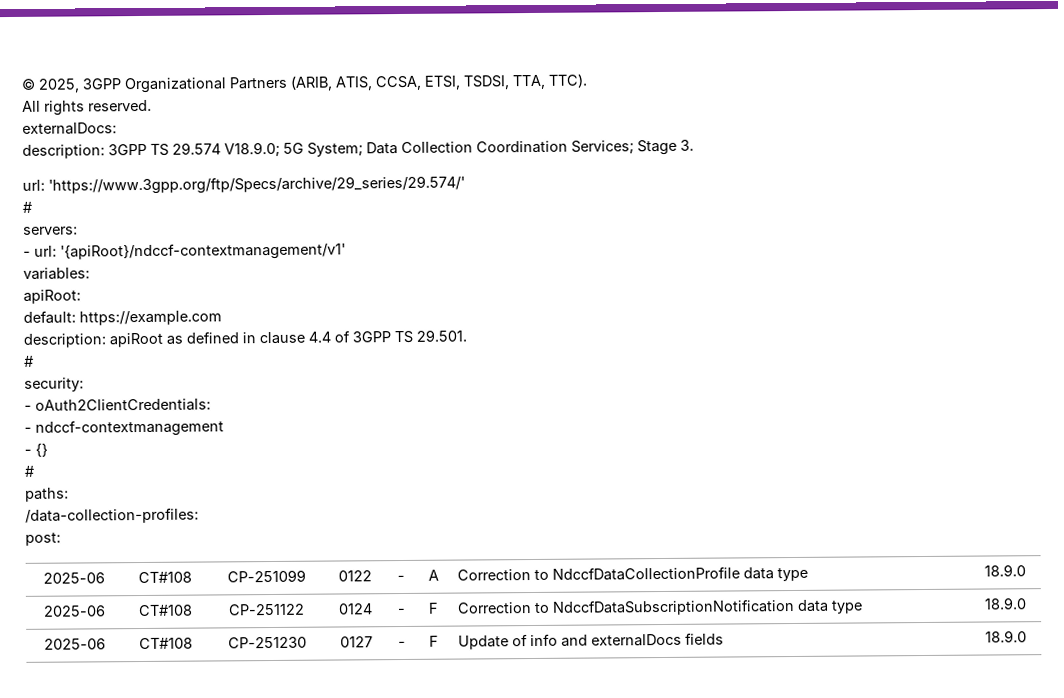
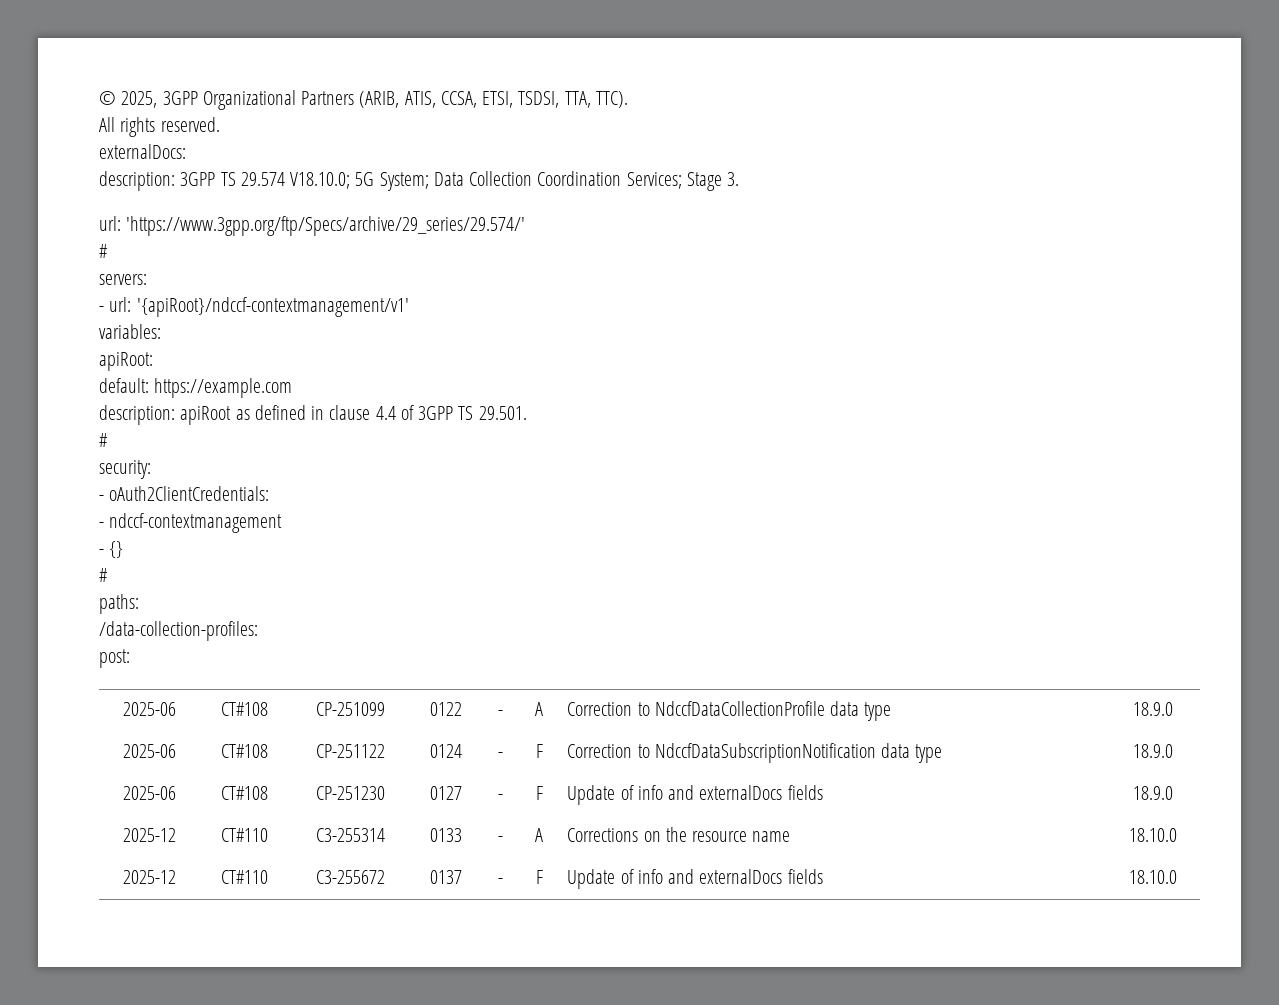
[224,141,280,158] V18.9.0; -> [290,172,351,189] V18.10.0;
(1027, 636) none -> [122,828,176,842] [220,828,268,842] [315,828,385,842] [429,828,462,842] [497,836,503,842] [535,828,543,842] [567,827,791,842] [1129,828,1177,842] [122,870,176,884] [220,870,268,884] [315,870,385,884] [429,870,462,884] [497,878,503,884] [535,870,543,884] [567,869,823,889] [1129,870,1177,884] // 2025-12 | CT#110 | C3-255314 | 0133 | - | A | Corrections on the resource name | 18.10.0 // 2025-12 | CT#110 | C3-255672 | 0137 | - | F | Update of info and externalDocs fields | 18.10.0

